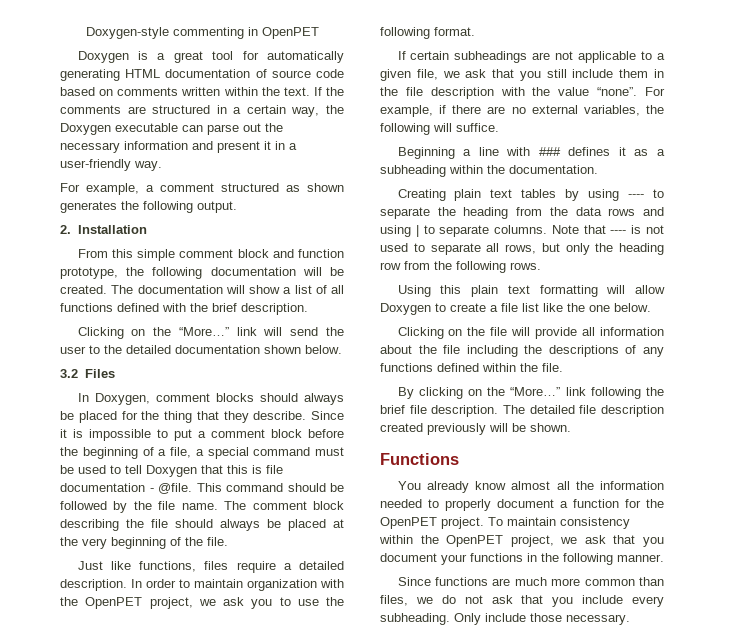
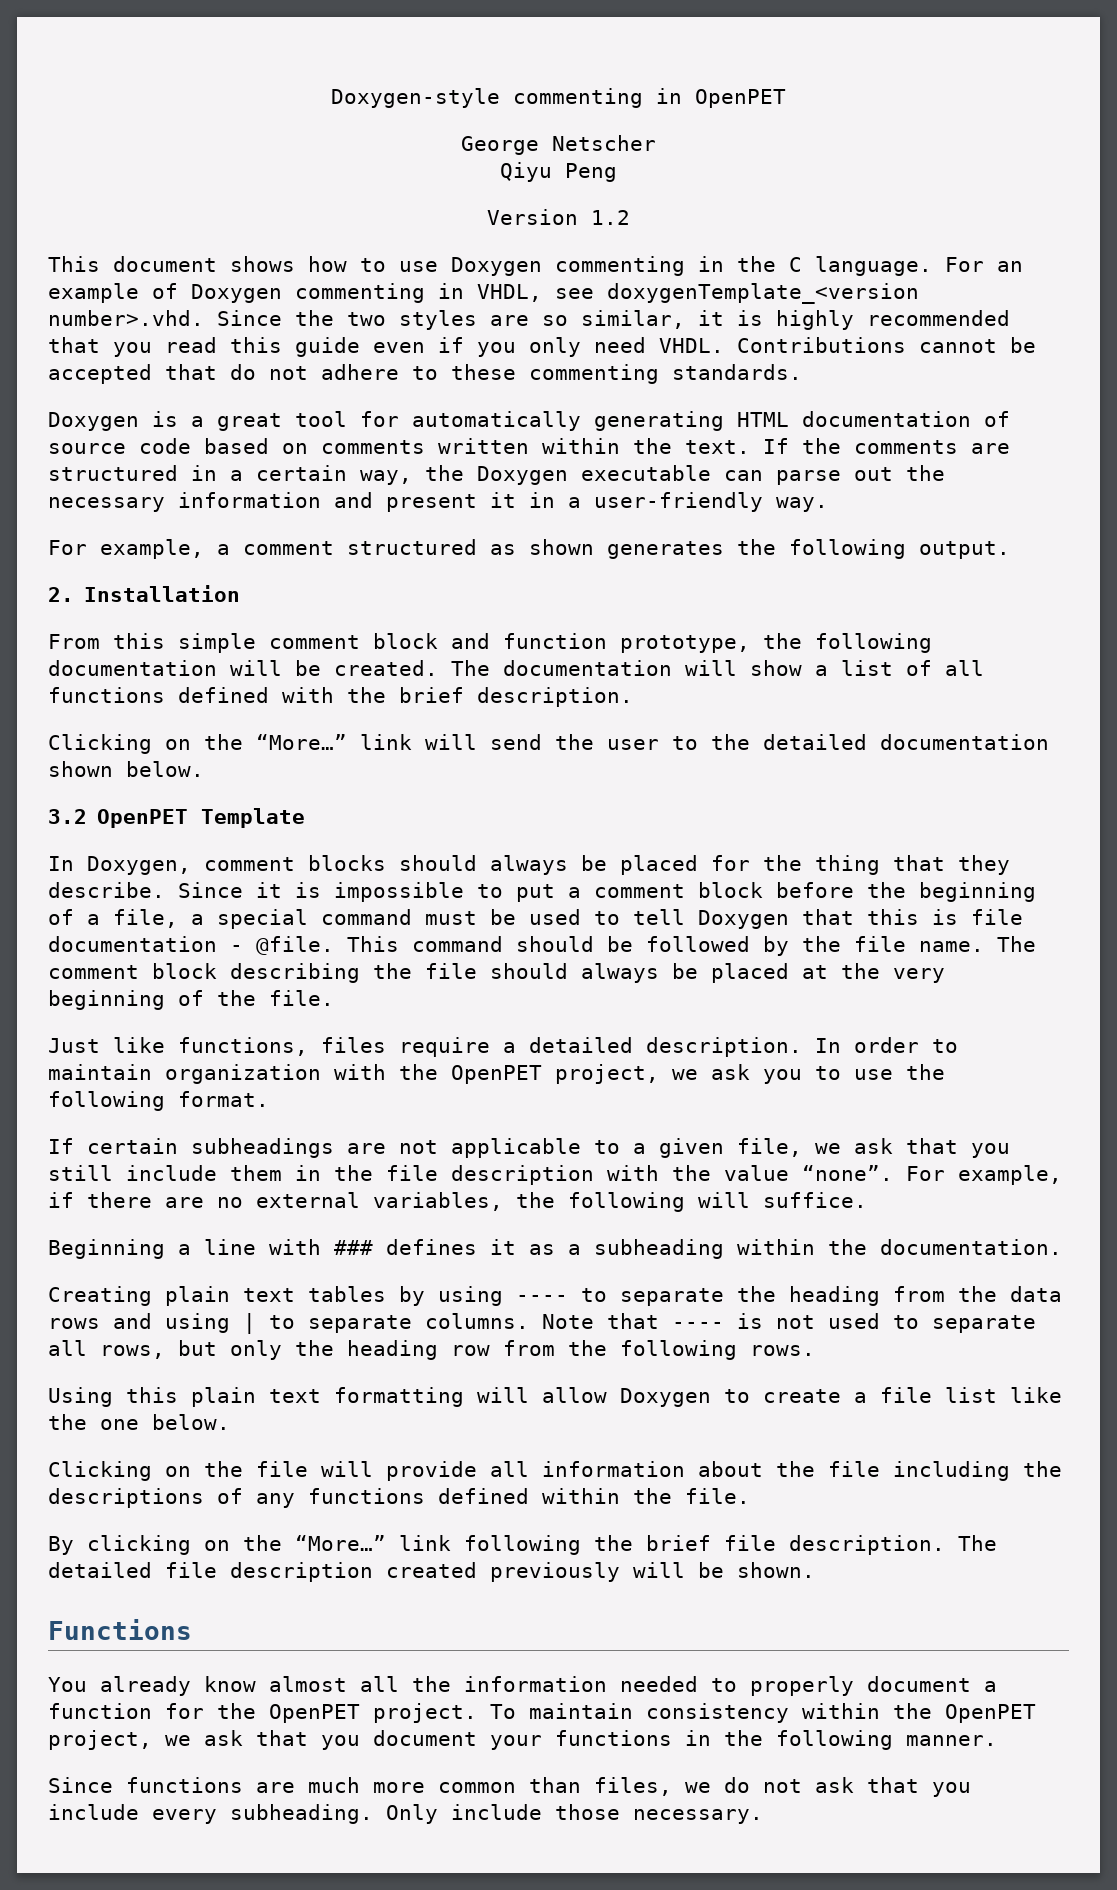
(319, 33) none -> [461,135,656,155] [500,162,617,182] [487,209,630,225] [48,256,1023,276] [48,283,919,304] [48,310,1010,330] [48,337,1036,357] [48,364,802,384] // George Netscher // Qiyu Peng // Version 1.2 // This document shows how to use Doxygen commenting in the C language. For an example of Doxygen commenting in VHDL, see doxygenTemplate_<version number>.vhd. Since the two styles are so similar, it is highly recommended that you read this guide even if you only need VHDL. Contributions cannot be accepted that do not adhere to these commenting standards.
[84,369,115,378] Files -> [97,808,306,828] OpenPET Template

